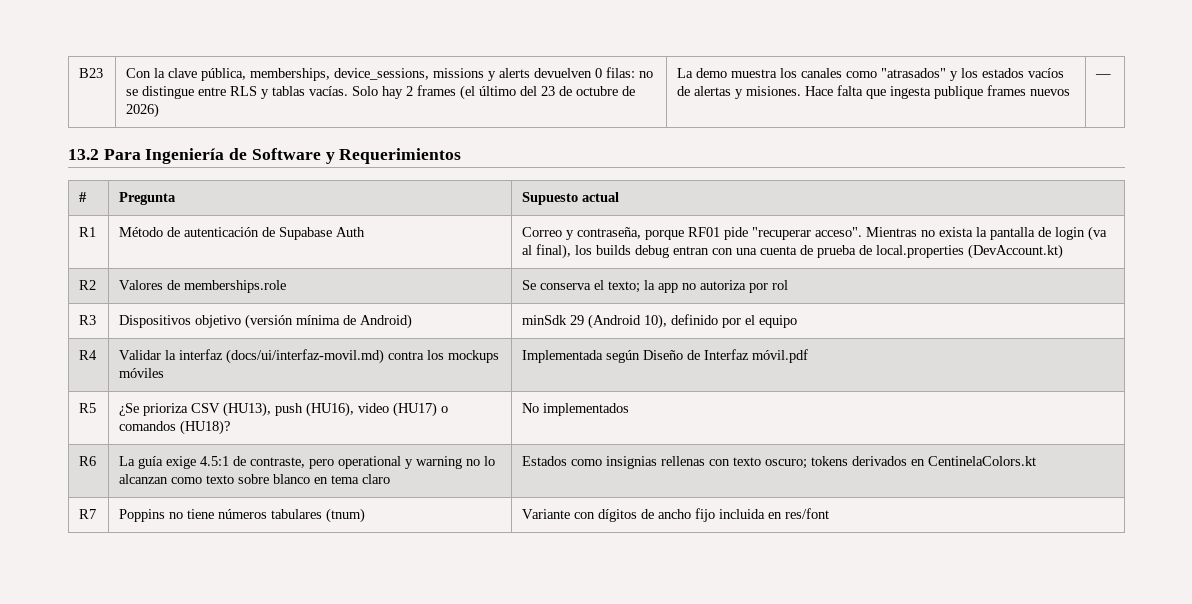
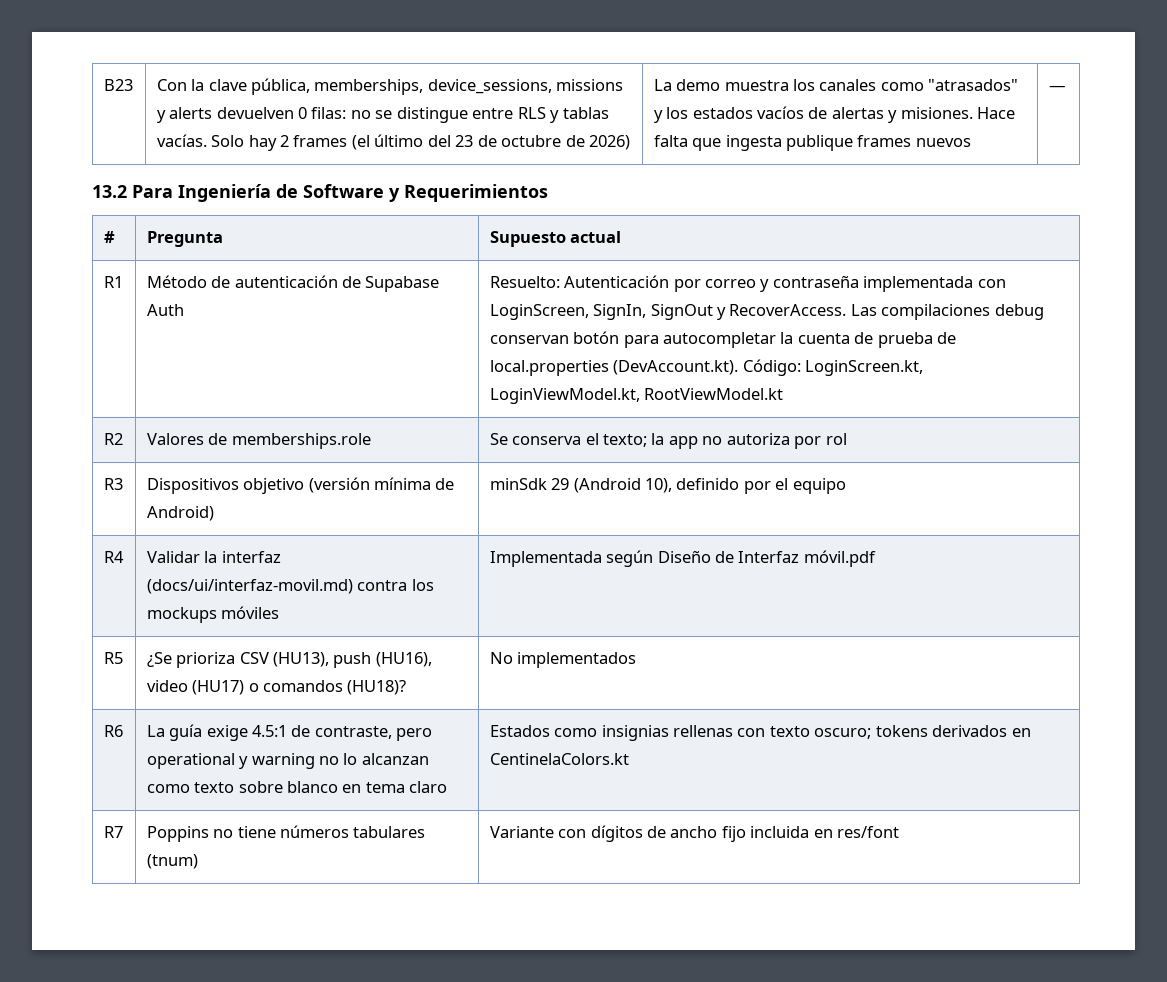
[522,226,1108,241] [522,244,758,259] Correo y contraseña, porque RF01 pide "recuperar acceso". Mientras no exista la pantalla de login (va al final), los builds debug entran con una -> [489,275,1006,292] [489,304,1044,320] [489,331,794,348] Resuelto: Autenticación por correo y contraseña implementada con LoginScreen, SignIn, SignOut y RecoverAccess. Las compilaciones debug conservan botón para autocompletar la
[968,244,1064,259] (DevAccount.kt) -> [613,359,924,376] [489,388,784,404] (DevAccount.kt). Código: LoginScreen.kt, LoginViewModel.kt, RootViewModel.kt

